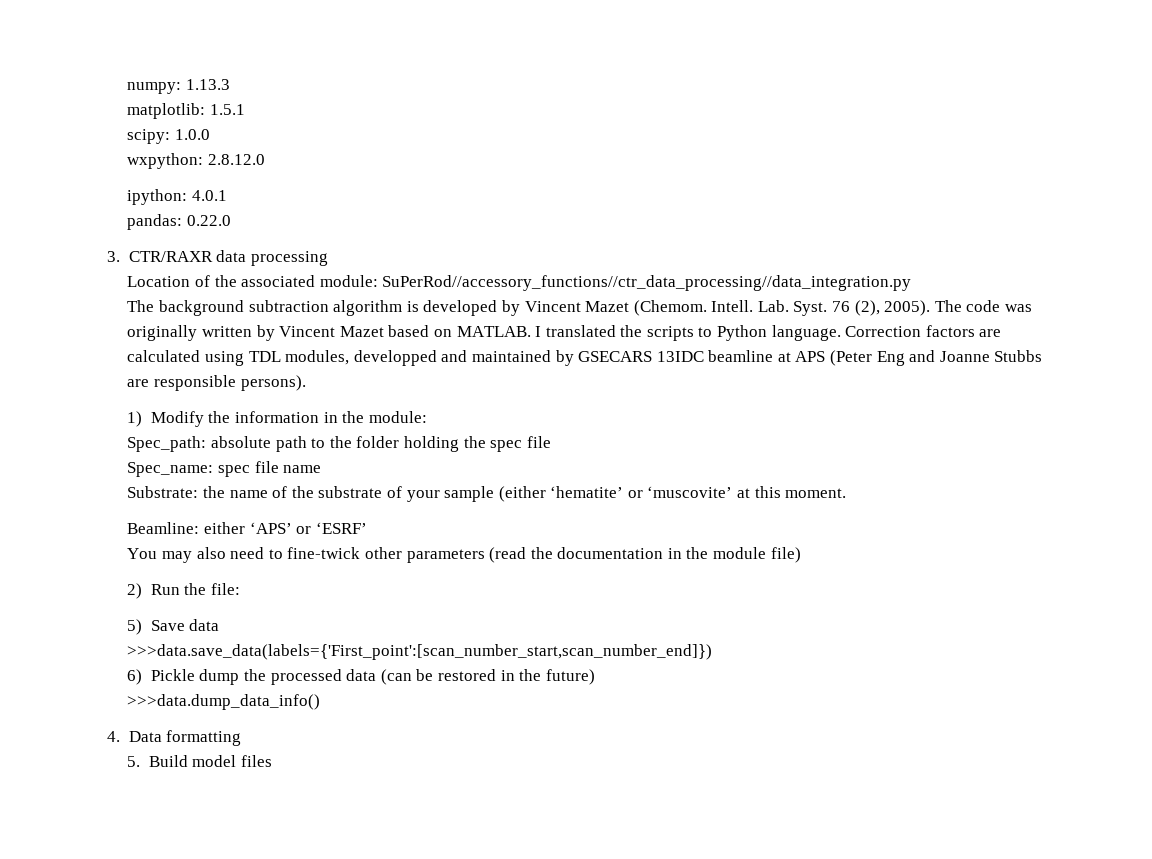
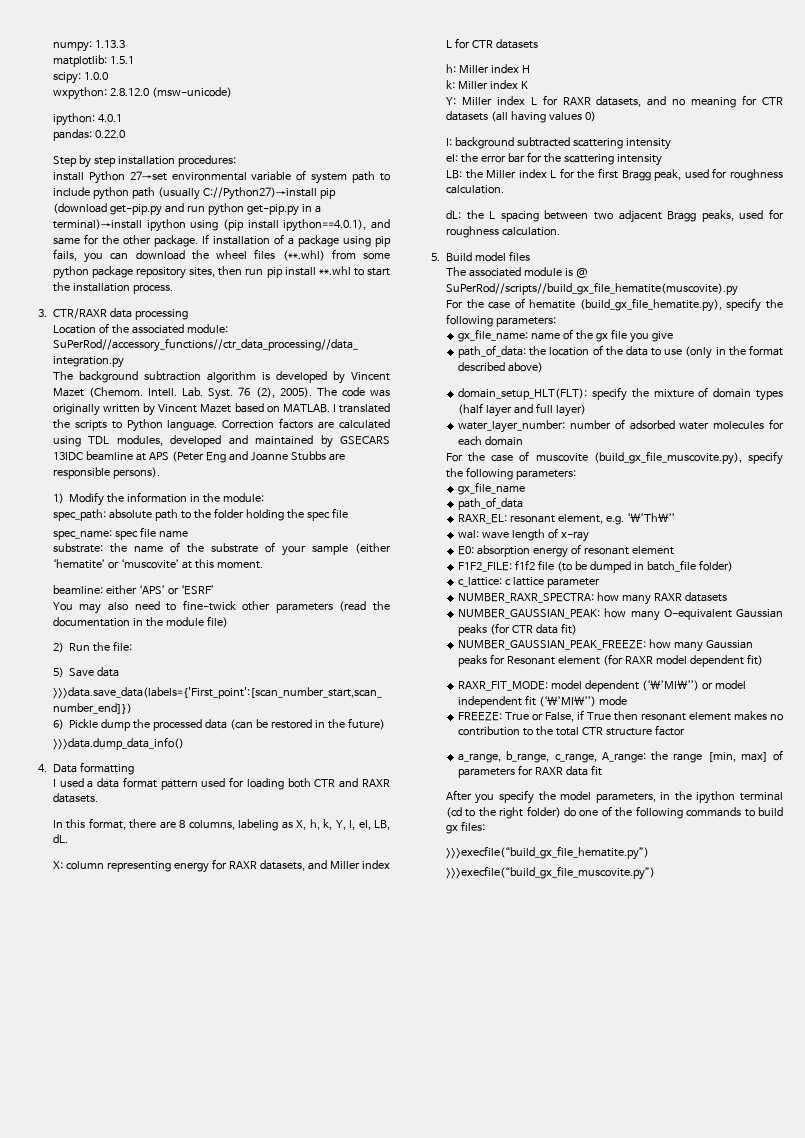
(265, 159) none -> [151,87,232,98] (msw-unicode)
(231, 220) none -> [52,155,236,168] [52,170,390,184] [52,187,336,200] [52,203,321,216] [52,219,390,232] [52,234,391,247] [52,249,391,263] [52,266,390,279] [52,282,173,294] // Step by step installation procedures: // install Python 27→set environmental variable of system path to include python path (usually C://Python27)→install pip (download get-pip.py and run python get-pip.py in a terminal)→install ipython using (pip install ipython==4.0.1), and same for the other package. If installation of a package using pip fails, you can download the wheel files (**.whl) from some python package repository sites, then run pip install **.whl to start the installation process.
[353,350,437,366] developped -> [170,435,222,447] developed
[127,436,207,452] Spec_path: -> [52,509,106,521] spec_path:
[127,462,214,477] Spec_name: -> [52,530,112,540] spec_name:
[127,486,199,498] Substrate: -> [52,543,103,553] substrate:
[127,522,200,534] Beamline: -> [52,585,103,595] beamline:
[127,755,273,767] 5. Build model files -> [52,777,390,790] [52,793,98,803] [52,818,391,831] [52,834,68,843] [52,859,390,873] [445,38,538,49] [445,64,530,73] [445,80,528,89] [445,95,783,108] [445,111,596,123] [445,137,671,150] [445,152,662,166] [445,168,784,181] [445,185,504,194] [445,209,784,223] [445,226,560,238] [430,251,530,262] [445,267,588,278] [445,282,738,296] [445,298,783,312] [445,314,556,327] [458,329,673,343] [458,345,783,359] [458,362,543,373] [458,387,783,401] [458,403,586,417] [458,419,784,433] [458,436,523,446] [445,451,783,465] [445,467,576,480] [458,482,526,495] [458,497,524,510] [458,513,675,525] [458,528,589,542] [458,544,674,558] [458,560,733,573] [458,577,600,588] [458,592,727,605] [458,608,783,621] [458,623,577,636] [458,639,753,652] [458,654,763,667] [458,680,746,692] [458,695,627,708] [458,710,783,722] [458,725,685,736] [458,750,783,763] [458,765,602,778] [445,790,783,804] [445,806,783,819] [445,821,485,834] [445,846,649,860] [445,866,655,880] I used a data format pattern used for loading both CTR and RAXR datasets. // In this format, there are 8 columns, labeling as X, h, k, Y, I, eI, LB, dL. // X: column representing energy for RAXR datasets, and Miller index L for CTR datasets // h: Miller index H // k: Miller index K // Y: Miller index L for RAXR datasets, and no meaning for CTR datasets (all having values 0) // I: background subtracted scattering intensity // eI: the error bar for the scattering intensity // LB: the Miller index L for the first Bragg peak, used for roughness calculation. // dL: the L spacing between two adjacent Bragg peaks, used for roughness calculation. // 5. Build model files // The associated module is @ SuPerRod//scripts//build_gx_file_hematite(muscovite).py // For the case of hematite (build_gx_file_hematite.py), specify the following parameters: // gx_file_name: name of the gx file you give // path_of_data: the location of the data to use (only in the format described above) // domain_setup_HLT(FLT): specify the mixture of domain types (half layer and full layer) // water_layer_number: number of adsorbed water molecules for each domain // For the case of muscovite (build_gx_file_muscovite.py), specify the following parameters: // gx_file_name // path_of_data // RAXR_EL: resonant element, e.g. ‘\’Th\’’ // wal: wave length of x-ray // E0: absorption energy of resonant element // F1F2_FILE: f1f2 file (to be dumped in batch_file folder) // c_lattice: c lattice parameter // NUMBER_RAXR_SPECTRA: how many RAXR datasets // NUMBER_GAUSSIAN_PEAK: how many O-equivalent Gaussian peaks (for CTR data fit) // NUMBER_GAUSSIAN_PEAK_FREEZE: how many Gaussian peaks for Resonant element (for RAXR model dependent fit) // RAXR_FIT_MODE: model dependent (‘\’MI\’’) or model independent fit (‘\’MI\’’) mode // FREEZE: True or False, if True then resonant element makes no contribution to the total CTR structure factor // a_range, b_range, c_range, A_range: the range [min, max] of parameters for RAXR data fit // After you specify the model parameters, in the ipython terminal (cd to the right folder) do one of the following commands to build gx files: // >>>execfile(“build_gx_file_hematite.py”) // >>>execfile(“build_gx_file_muscovite.py”)

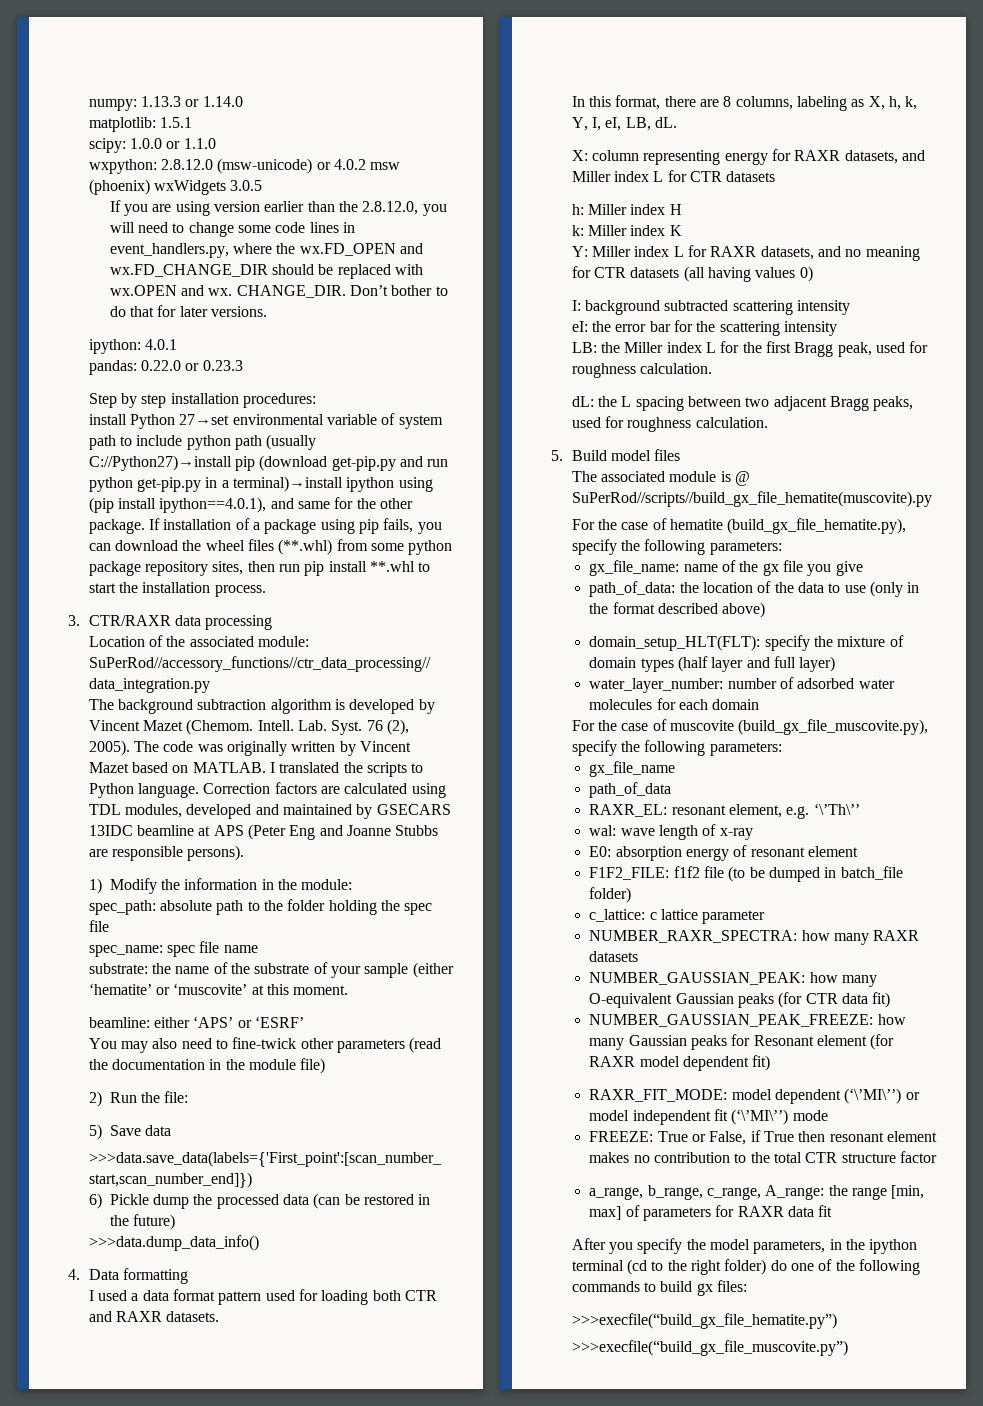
(125, 44) none -> [185,96,243,107] or 1.14.0
(108, 76) none -> [166,138,216,149] or 1.1.0
(232, 92) none -> [316,159,401,170] [88,179,263,195] [109,200,447,216] [109,222,355,237] [109,243,423,258] [109,264,423,279] [109,285,448,298] [109,305,267,317] or 4.0.2 msw (phoenix) wxWidgets 3.0.5 // If you are using version earlier than the 2.8.12.0, you will need to change some code lines in event_handlers.py, where the wx.FD_OPEN and wx.FD_CHANGE_DIR should be replaced with wx.OPEN and wx. CHANGE_DIR. Don’t bother to do that for later versions.
(125, 134) none -> [185,360,243,371] or 0.23.3

